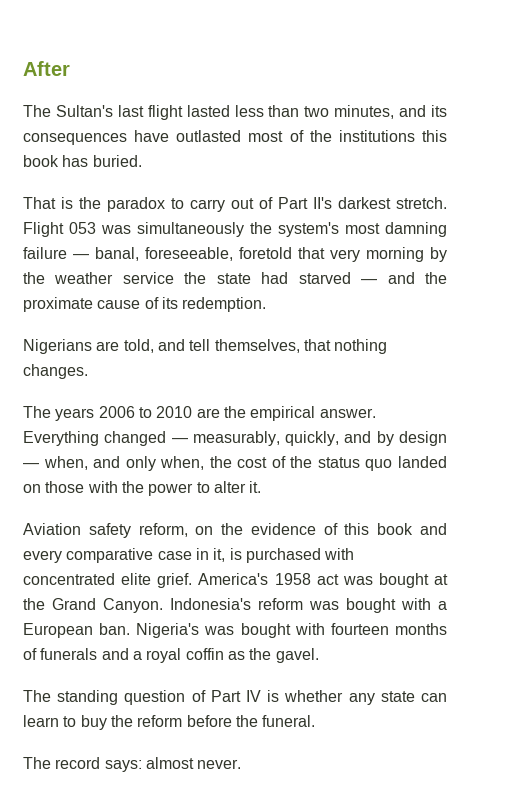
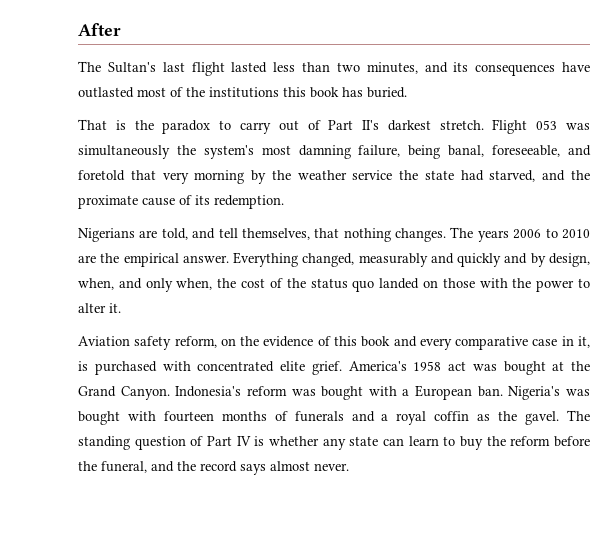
[23,247,89,259] failure — -> [358,145,441,159] failure, being
(233, 254) none -> [568,145,592,156] and
[298,272,378,284] starved — -> [489,170,536,182] starved,
(88, 371) // -> (447, 235) none
[104,431,447,446] [23,463,39,468] changed — measurably, quickly, and by design — -> [302,253,590,267] changed, measurably and quickly and by design,
(319, 655) // -> (560, 418) none
[262,715,316,727] [23,757,142,772] funeral. // The record says: -> [101,461,266,475] funeral, and the record says

